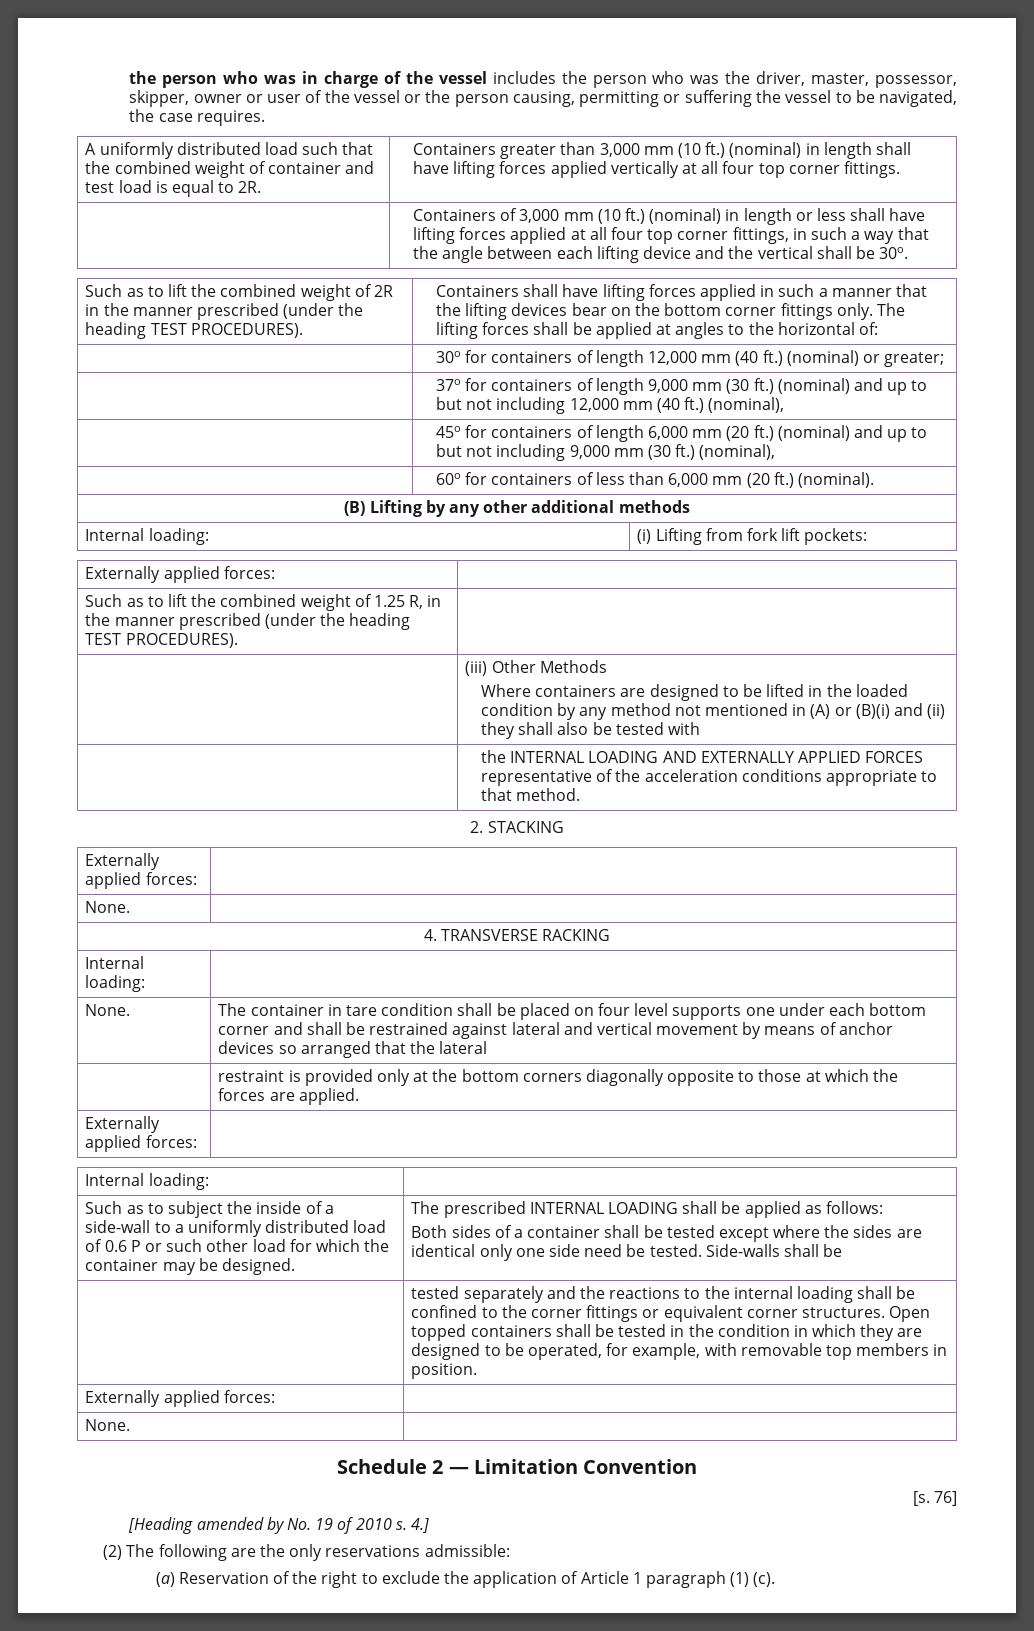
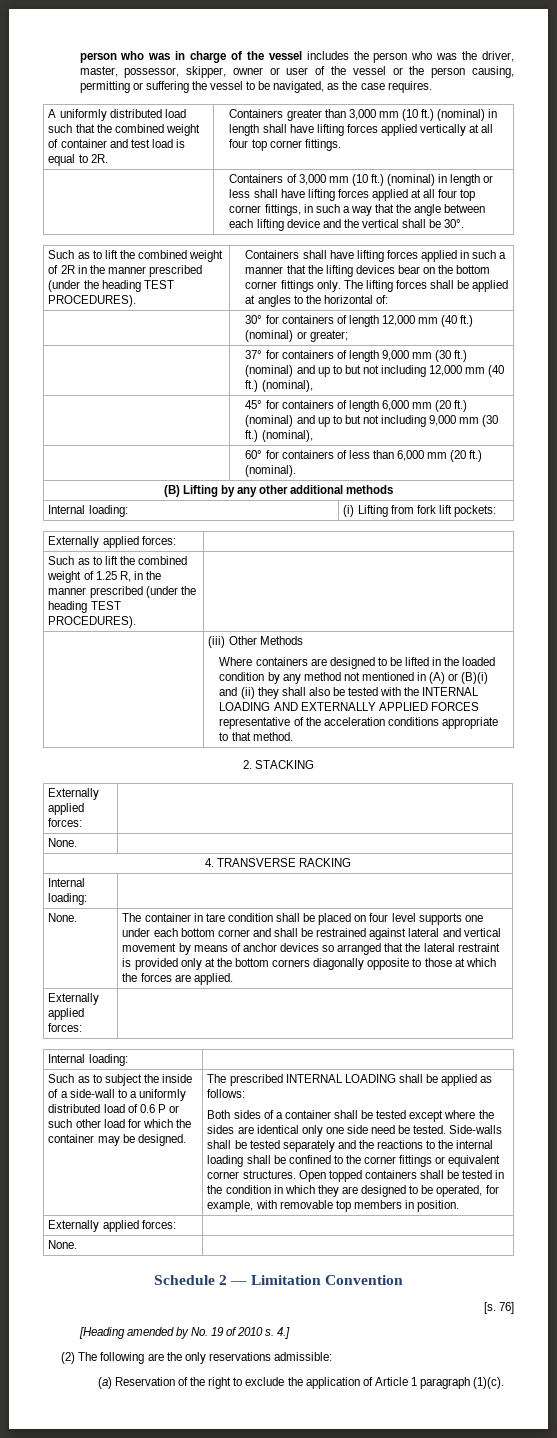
[129,71,157,84] the -> (79, 57) none
(958, 98) none -> [327,83,340,90] as
[879,247,909,259] 30o. -> [444,219,465,228] 30°.
[436,351,462,363] 30o -> [245,315,263,324] 30°
[436,379,462,391] 37o -> [245,350,263,359] 37°
[436,426,462,438] 45o -> [245,400,263,409] 45°
[436,473,462,485] 60o -> [245,450,263,459] 60°
(701, 728) // | -> (402, 691) none
(488, 1047) // | -> (455, 947) none
(843, 1250) // | -> (247, 1144) none
[730,1572,776,1587] (1) (c). -> [473,1377,505,1389] (1)(c).

